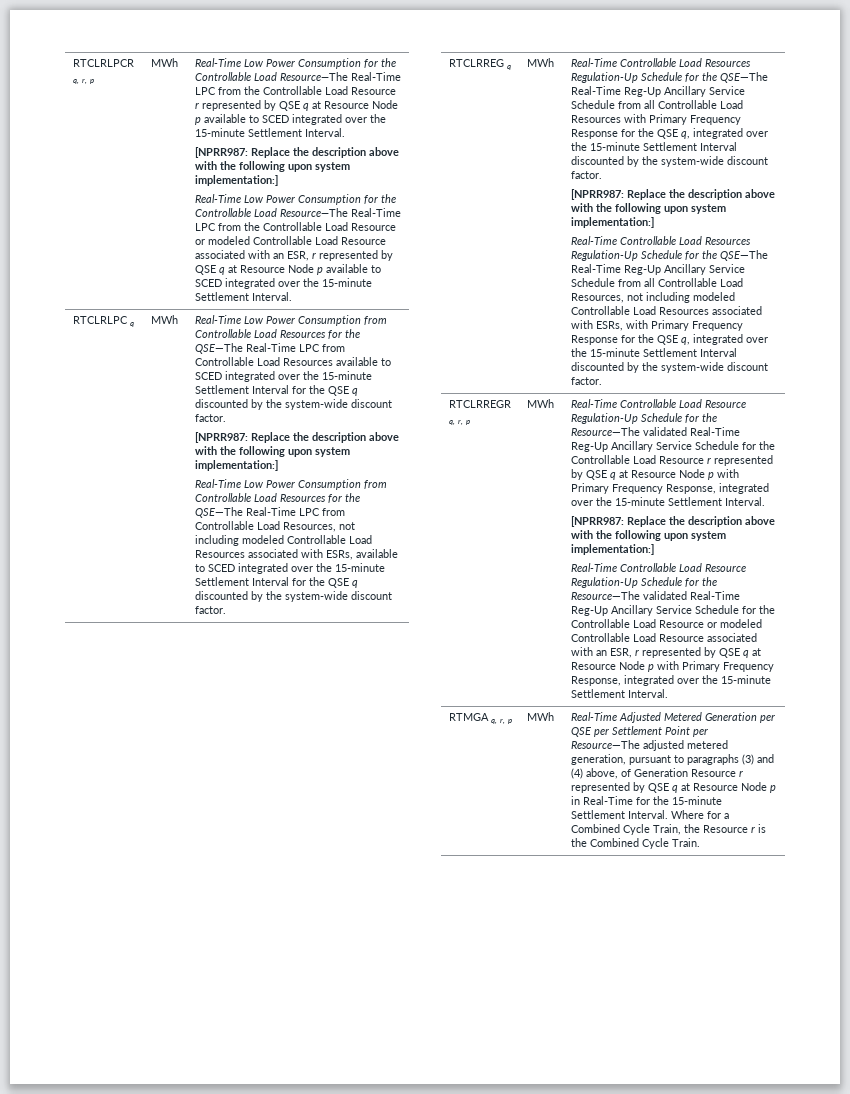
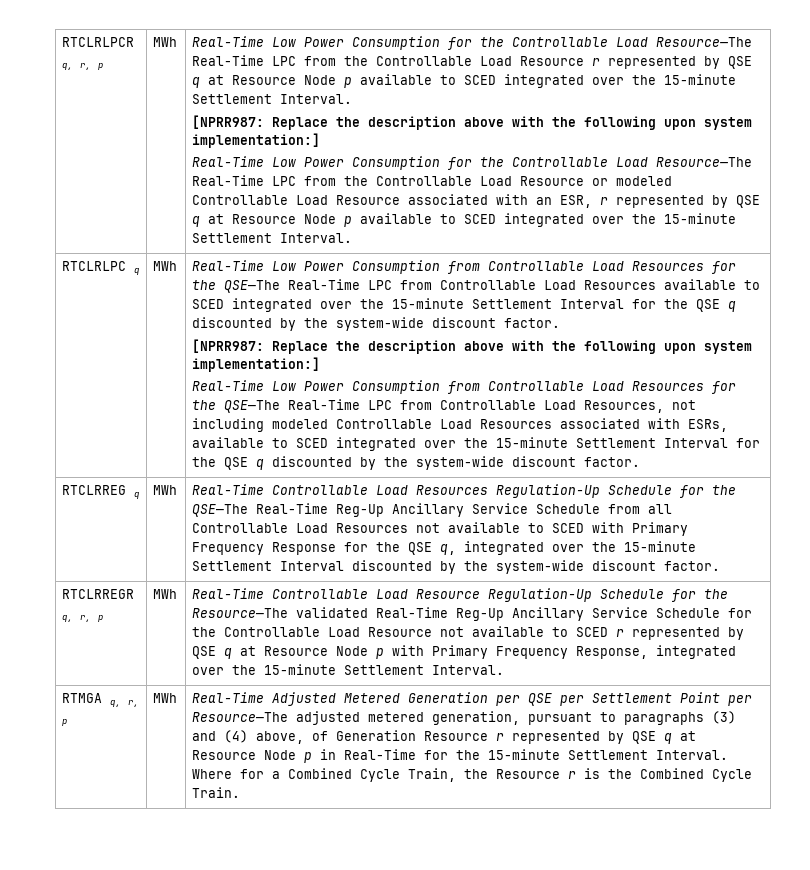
[623,114,741,125] [570,128,768,139] [570,142,737,151] [570,156,768,167] [570,171,602,179] [570,189,775,200] [570,203,726,214] [570,217,654,228] [570,236,751,245] [570,250,768,261] [570,264,745,275] [570,278,743,287] [570,292,735,303] [570,306,762,315] [570,320,623,331] with Primary Frequency Response for the QSE q, integrated over the 15-minute Settlement Interval discounted by the system-wide discount factor. // [NPRR987: Replace the description above with the following upon system implementation:] // Real-Time Controllable Load Resources Regulation-Up Schedule for the QSE—The Real-Time Reg-Up Ancillary Service Schedule from all Controllable Load Resources, not including modeled Controllable Load Resources associated with ESRs, -> [415,522,584,533] not available to SCED
[706,455,773,466] [570,469,739,480] [570,483,769,494] [570,497,765,506] [570,516,775,527] [570,530,726,541] [570,544,654,555] [570,563,746,572] [570,577,717,588] [570,591,740,600] [570,605,775,616] [570,619,762,628] [570,633,757,642] [570,647,632,658] r represented by QSE q at Resource Node p with Primary Frequency Response, integrated over the 15-minute Settlement Interval. // [NPRR987: Replace the description above with the following upon system implementation:] // Real-Time Controllable Load Resource Regulation-Up Schedule for the Resource—The validated Real-Time Reg-Up Ancillary Service Schedule for the Controllable Load Resource or modeled Controllable Load Resource associated with an ESR, -> [439,626,608,637] not available to SCED

